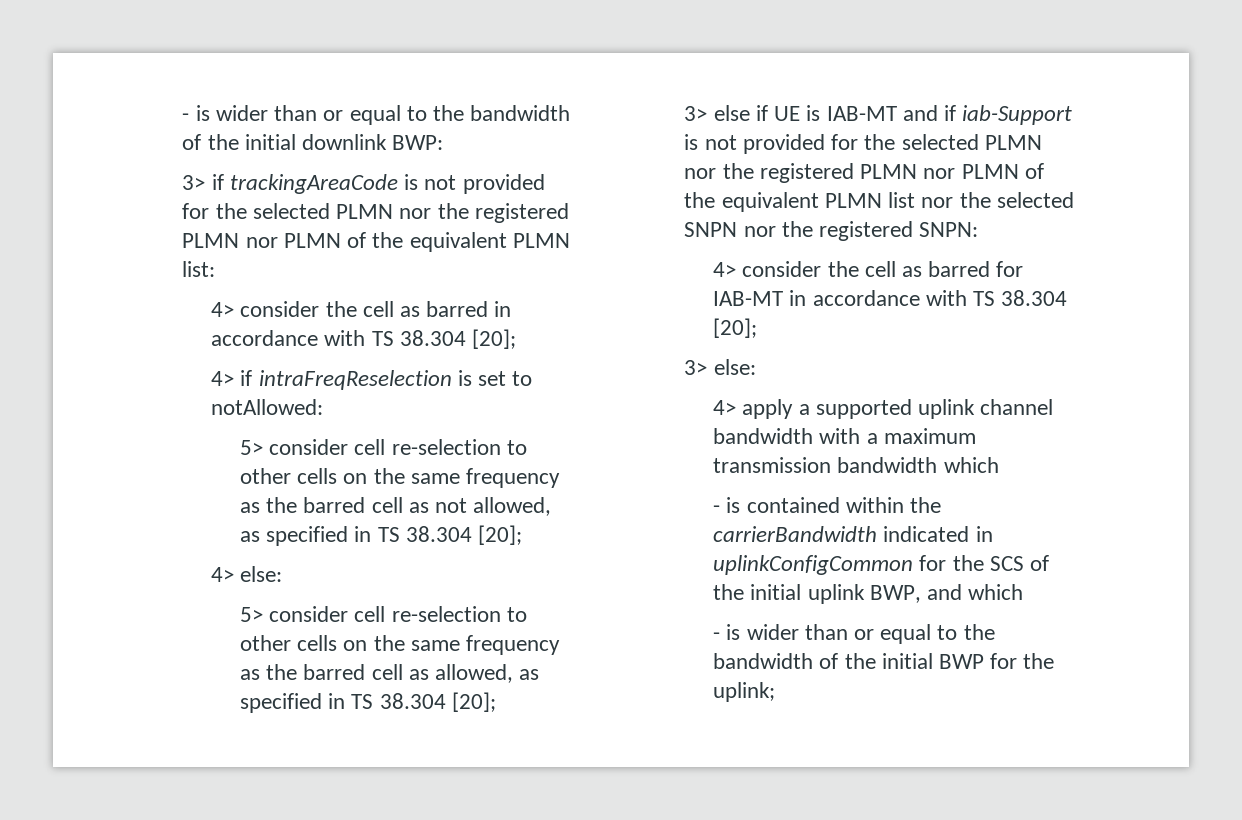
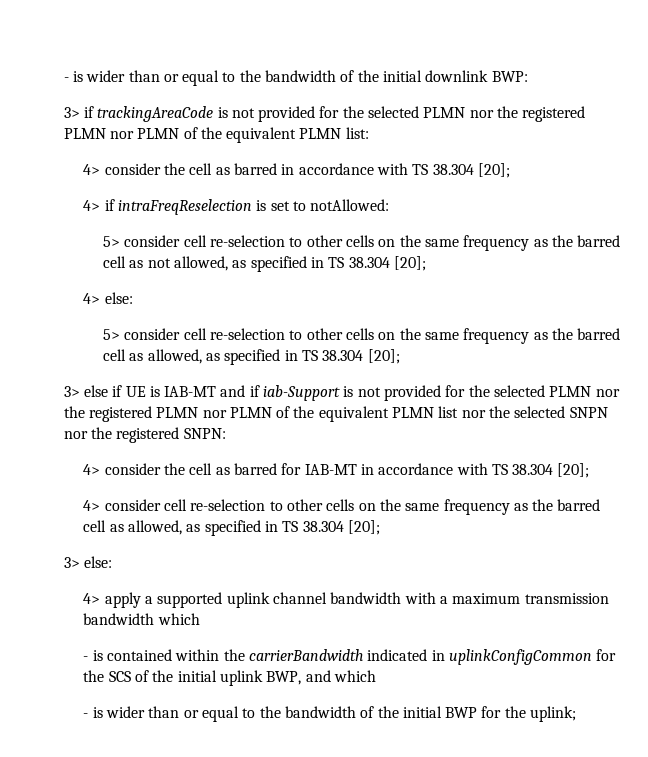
(758, 328) none -> [83,499,601,515] [83,520,380,536] // 4> consider cell re-selection to other cells on the same frequency as the barred cell as allowed, as specified in TS 38.304 [20];

